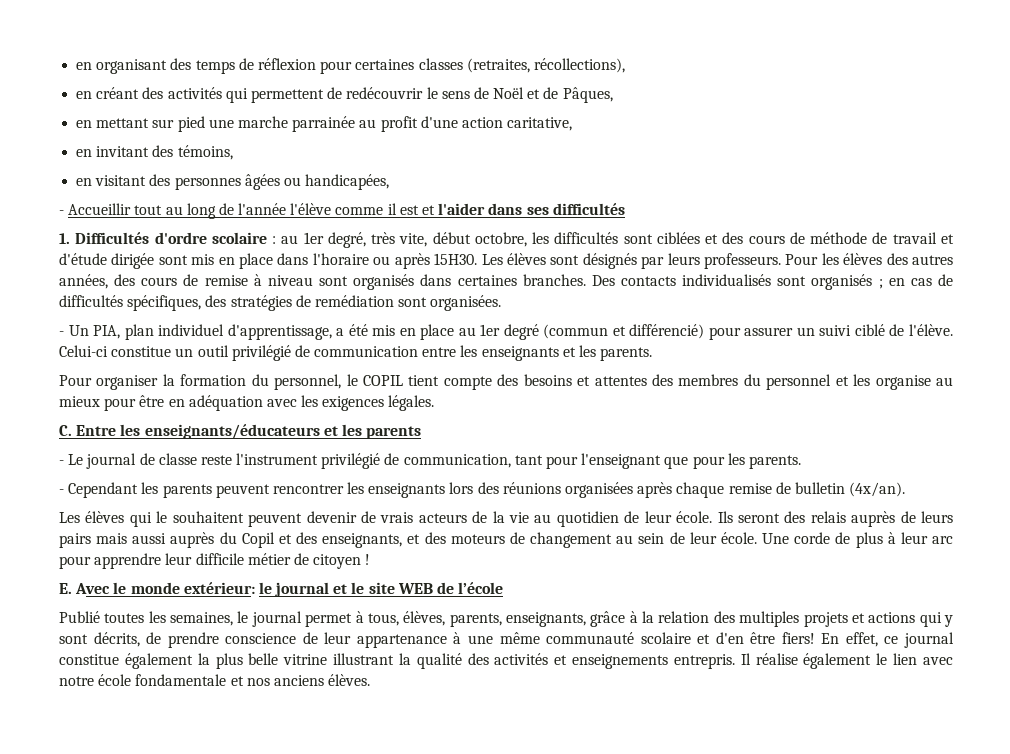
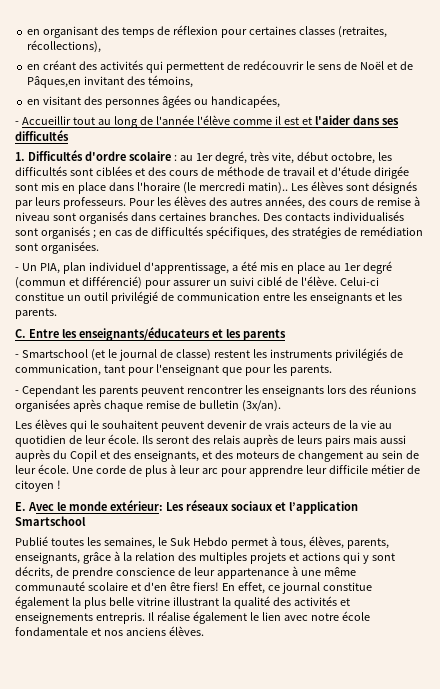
[562,87,613,103] [76,116,573,132] [76,149,93,157] Pâques, // en mettant sur pied une marche parrainée au profit d'une action caritative, // en -> [27,76,82,88] Pâques,en
[373,253,478,269] ou après 15H30. -> [182,182,288,194] (le mercredi matin)..
[59,374,954,390] [59,395,435,411] // Pour organiser la formation du personnel, le COPIL tient compte des besoins et attentes des membres du personnel et les organise au mieux pour être en adéquation avec les exigences légales. -> (57, 313) none
[68,453,381,469] Le journal de classe reste l'instrument privilégié -> [21,348,387,361] Smartschool (et le journal de classe) restent les instruments privilégiés
[849,482,906,497] (4x/an). -> [241,400,281,412] (3x/an).
[258,582,504,597] le journal et le site WEB de l’école -> [165,500,358,514] [15,516,86,526] Les réseaux sociaux et l’application Smartschool
[251,611,302,627] journal -> [169,537,228,546] Suk Hebdo

